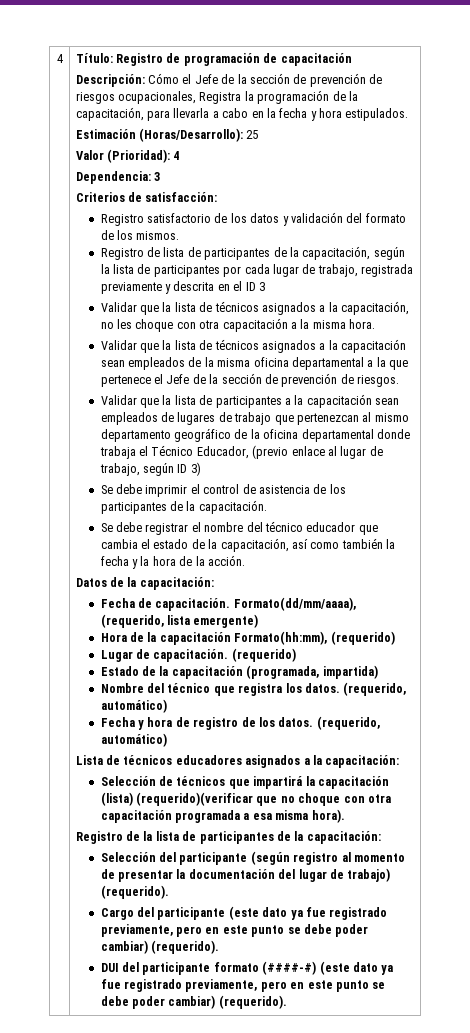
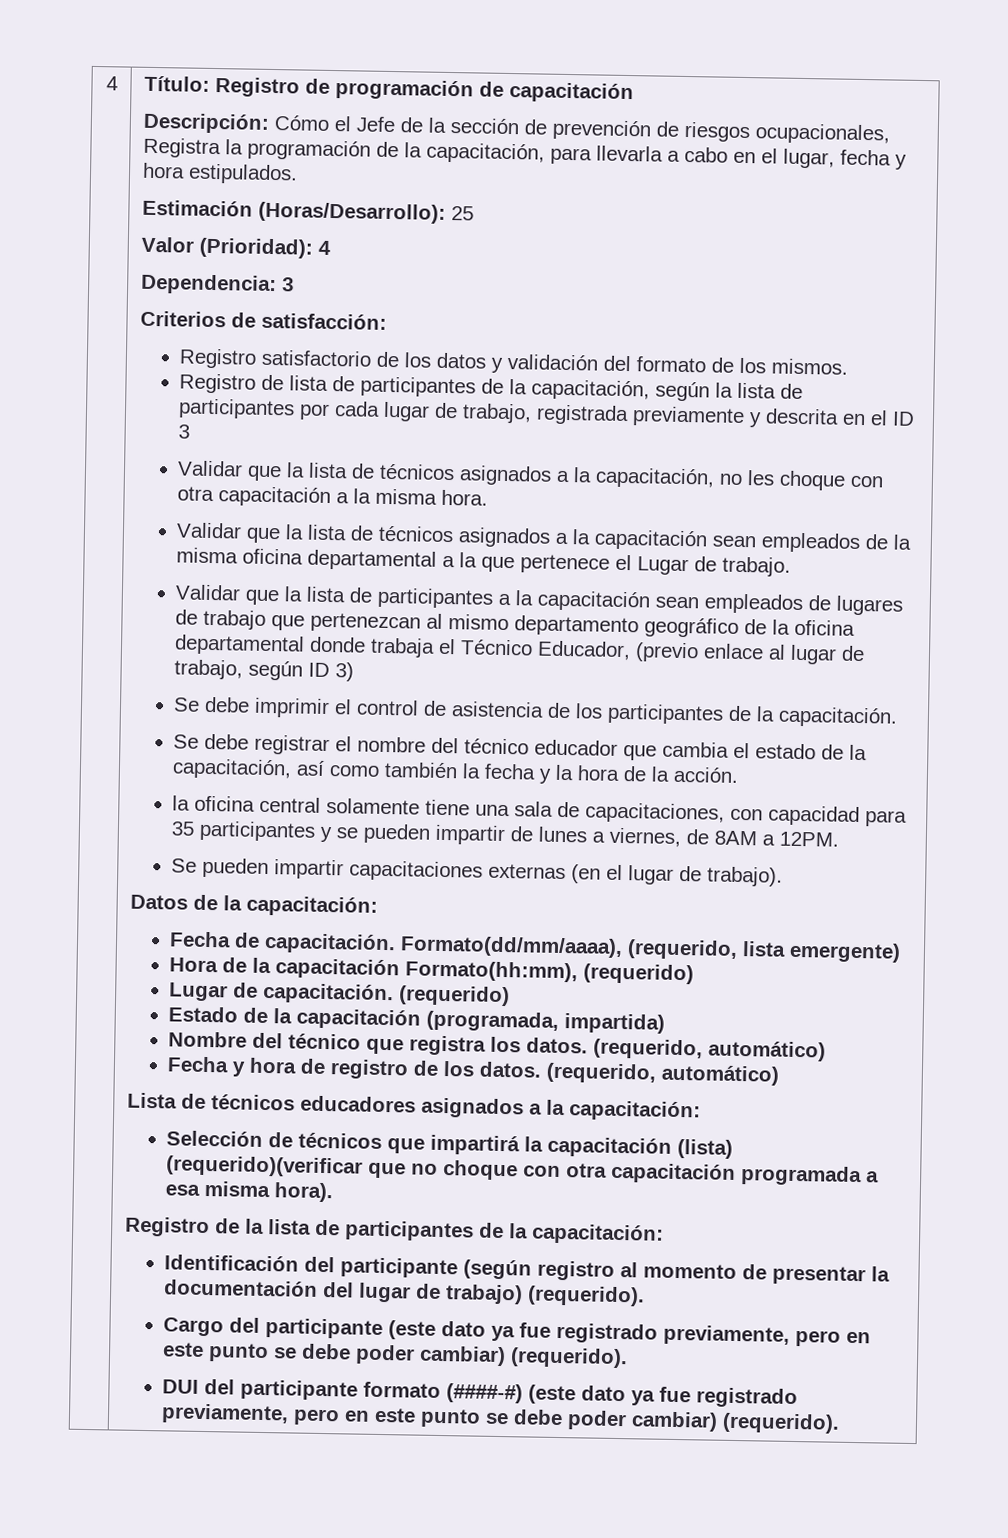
[266,108,276,118] la -> [760,148,835,169] el lugar,
[166,373,400,387] Jefe de la sección de prevención de riesgos. -> [637,556,792,577] Lugar de trabajo.
(245, 560) none -> [172,795,908,827] [171,820,840,848] [171,857,784,887] // la oficina central solamente tiene una sala de capacitaciones, con capacidad para 35 participantes y se pueden impartir de lunes a viernes, de 8AM a 12PM. // Se pueden impartir capacitaciones externas (en el lugar de trabajo).
[100,852,156,862] Selección -> [164,1254,300,1272] Identificación

